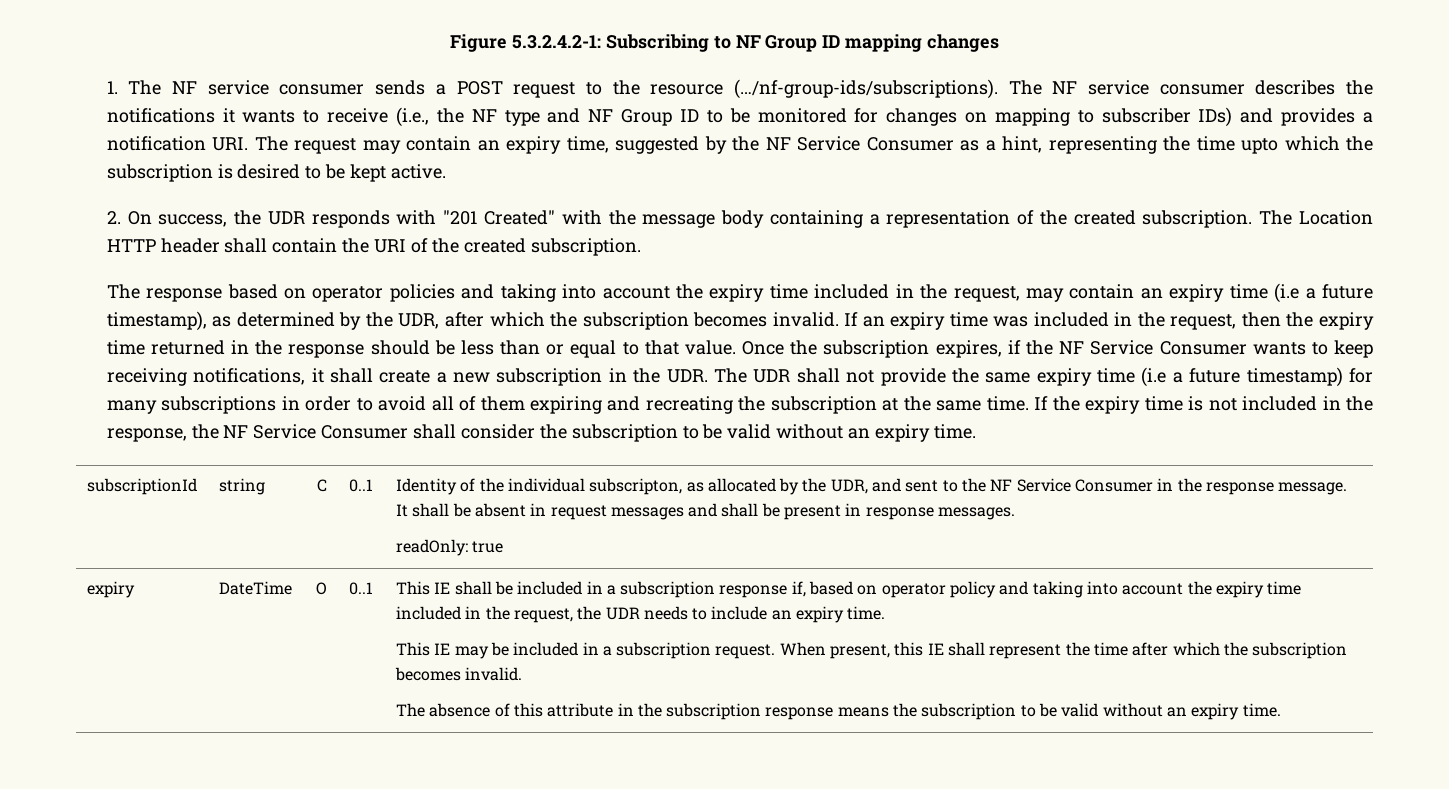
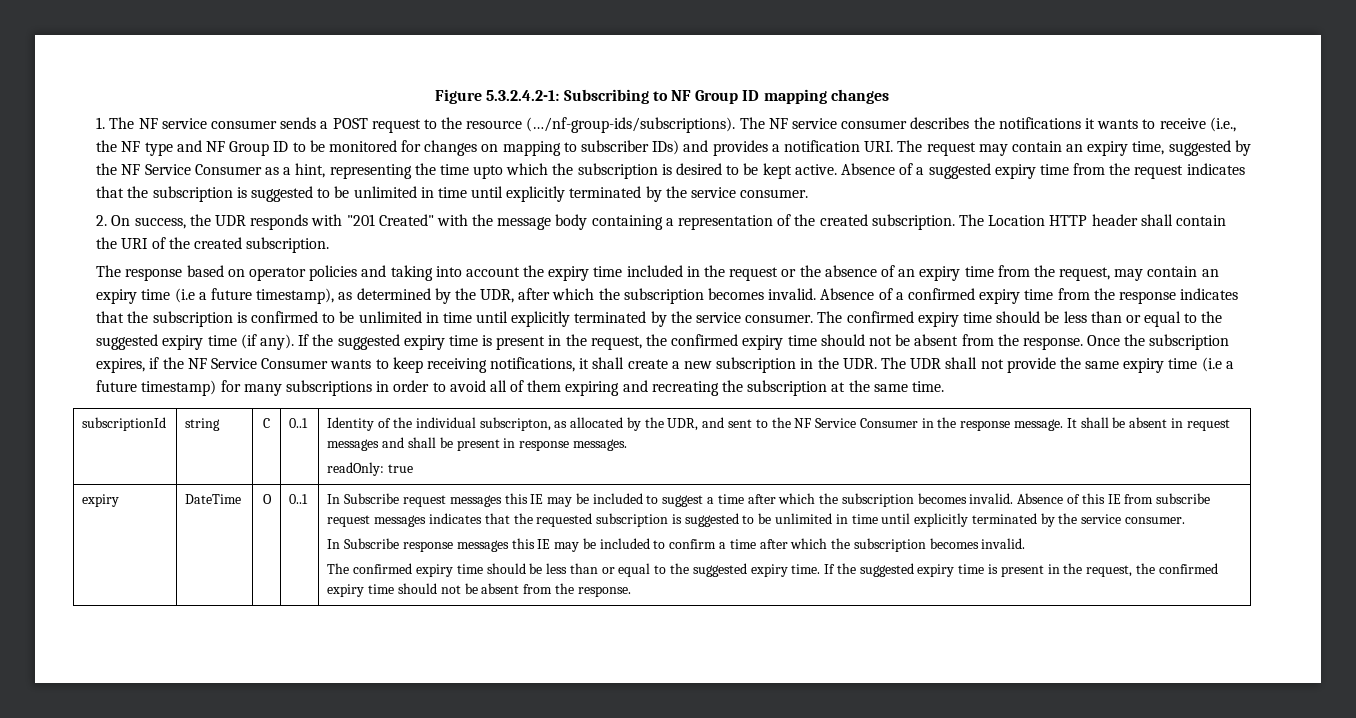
(446, 171) none -> [840,163,1245,179] [96,186,809,202] Absence of a suggested expiry time from the request indicates that the subscription is suggested to be unlimited in time until explicitly terminated by the service consumer.
(948, 291) none -> [729,265,1055,281] request or the absence of an expiry time from the
[844,312,1375,330] [106,340,736,358] If an expiry time was included in the request, then the expiry time returned in the response should be less than or equal to that value. -> [820,288,1239,304] [96,311,1223,327] [96,334,1083,350] Absence of a confirmed expiry time from the response indicates that the subscription is confirmed to be unlimited in time until explicitly terminated by the service consumer. The confirmed expiry time should be less than or equal to the suggested expiry time (if any). If the suggested expiry time is present in the request, the confirmed expiry time should not be absent from the response.
[1034,396,1374,414] [106,424,976,442] If the expiry time is not included in the response, the NF Service Consumer shall consider the subscription to be valid without an expiry time. -> (944, 386) none
[395,581,1302,598] [395,606,886,623] [395,642,1090,659] This IE shall be included in a subscription response if, based on operator policy and taking into account the expiry time included in the request, the UDR needs to include an expiry time. // This IE may be included in a subscription request. When present, this IE shall represent the -> [327,493,1211,507] [327,513,1186,527] [327,538,727,552] In Subscribe request messages this IE may be included to suggest a time after which the subscription becomes invalid. Absence of this IE from subscribe request messages indicates that the requested subscription is suggested to be unlimited in time until explicitly terminated by the service consumer. // In Subscribe response messages this IE may be included to confirm a
[429,703,1281,720] absence of this attribute in the subscription response means the subscription to be valid without an expiry time. -> [353,563,1218,577] [327,583,631,597] confirmed expiry time should be less than or equal to the suggested expiry time. If the suggested expiry time is present in the request, the confirmed expiry time should not be absent from the response.

